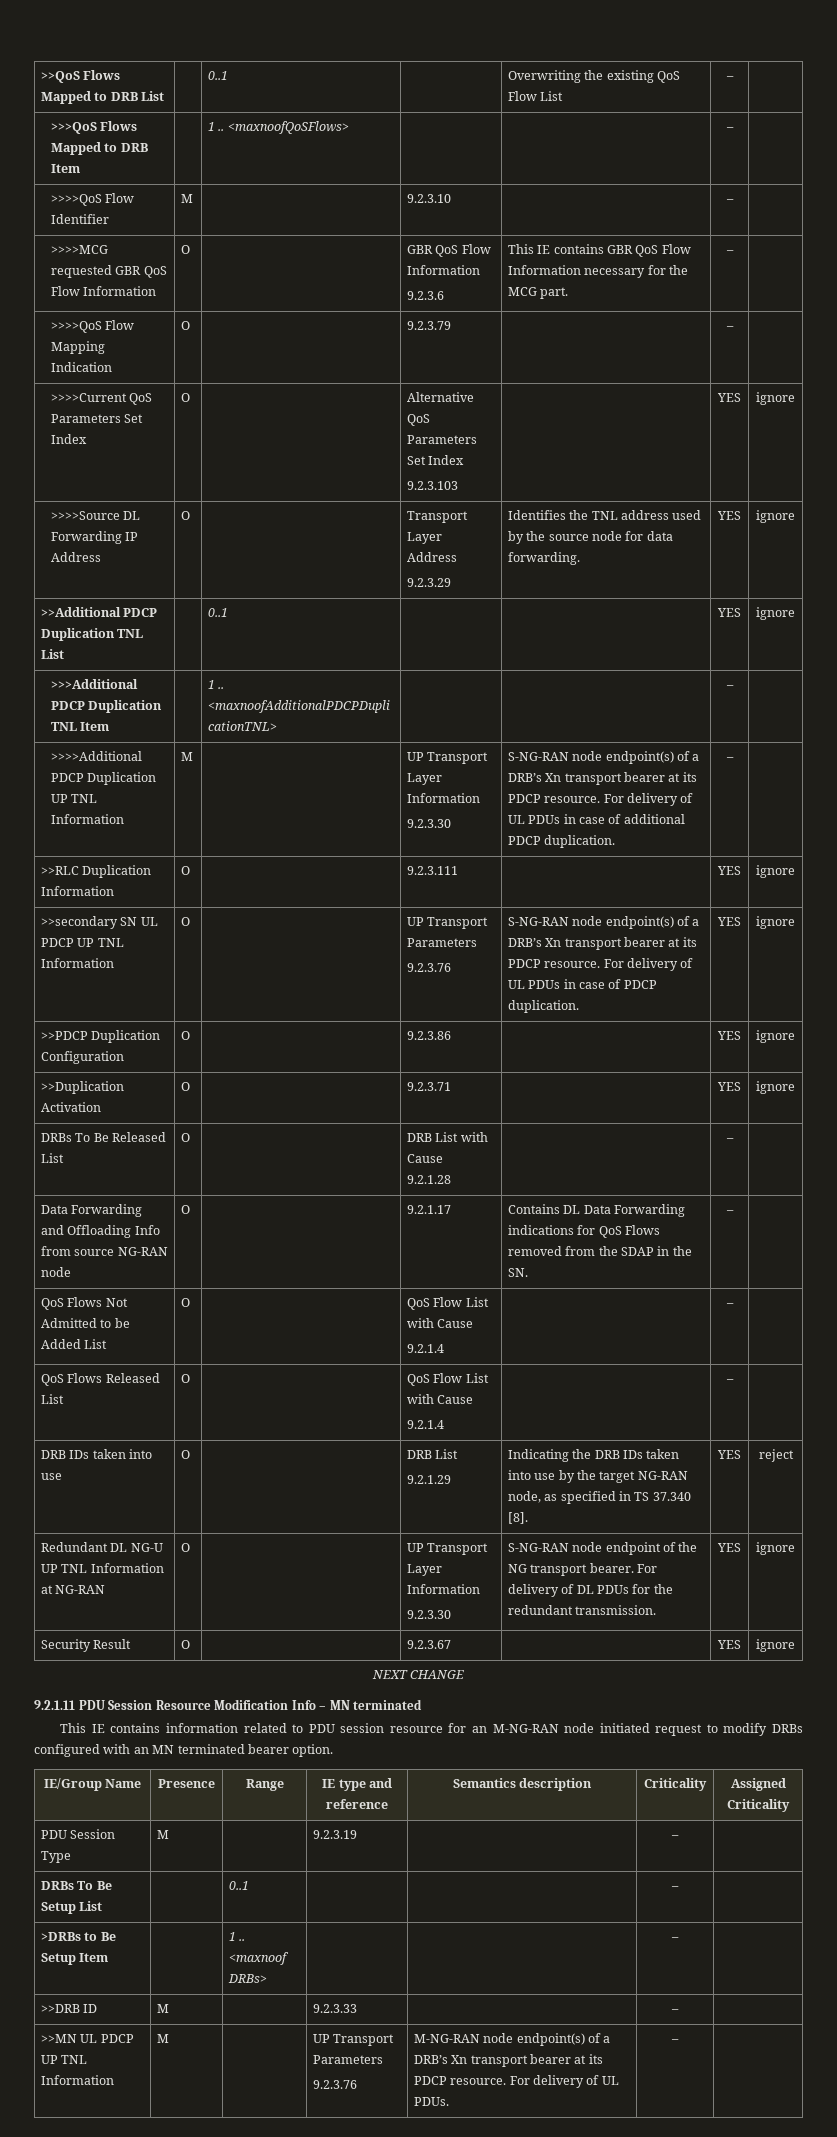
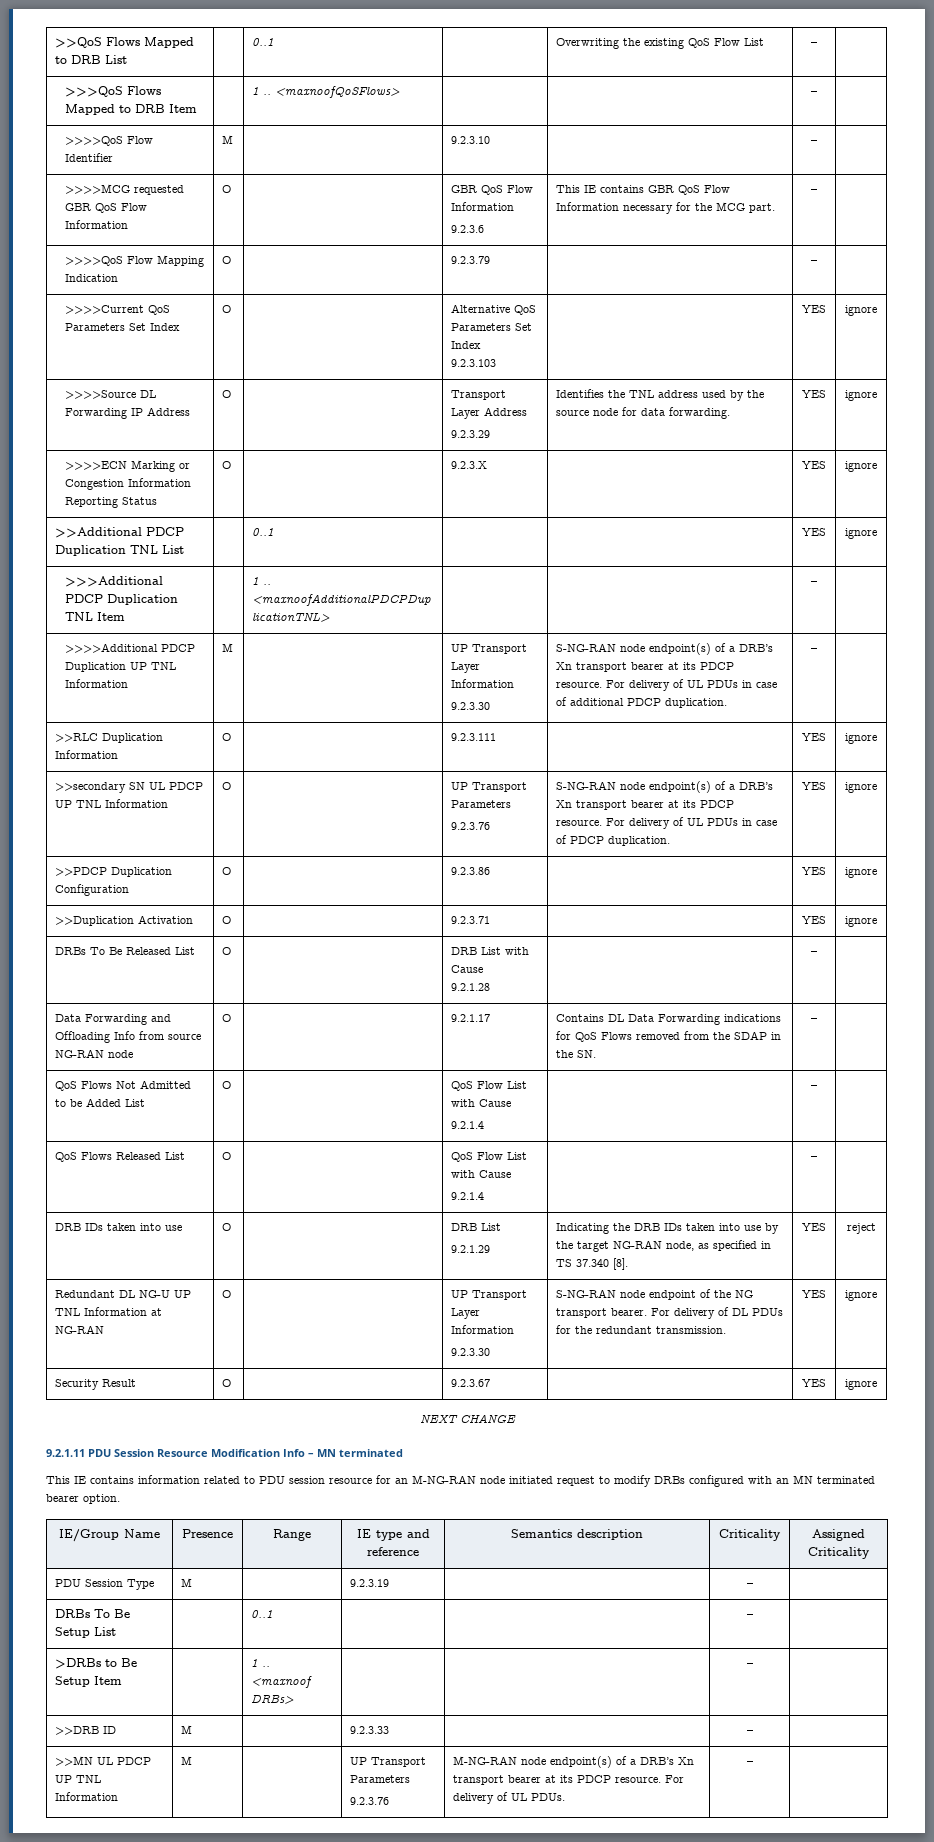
(795, 516) none -> [65,460,191,472] [65,478,192,490] [65,497,158,508] [222,461,232,469] [451,461,488,469] [802,461,826,469] [845,461,877,472] // >>>>ECN Marking or Congestion Information Reporting Status | O | | 9.2.3.X | | YES | ignore

